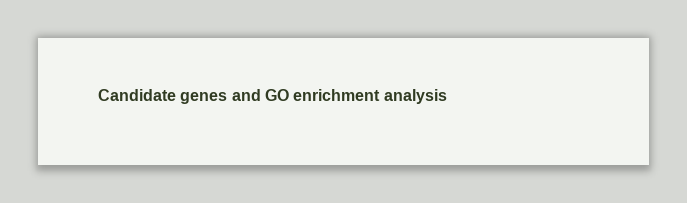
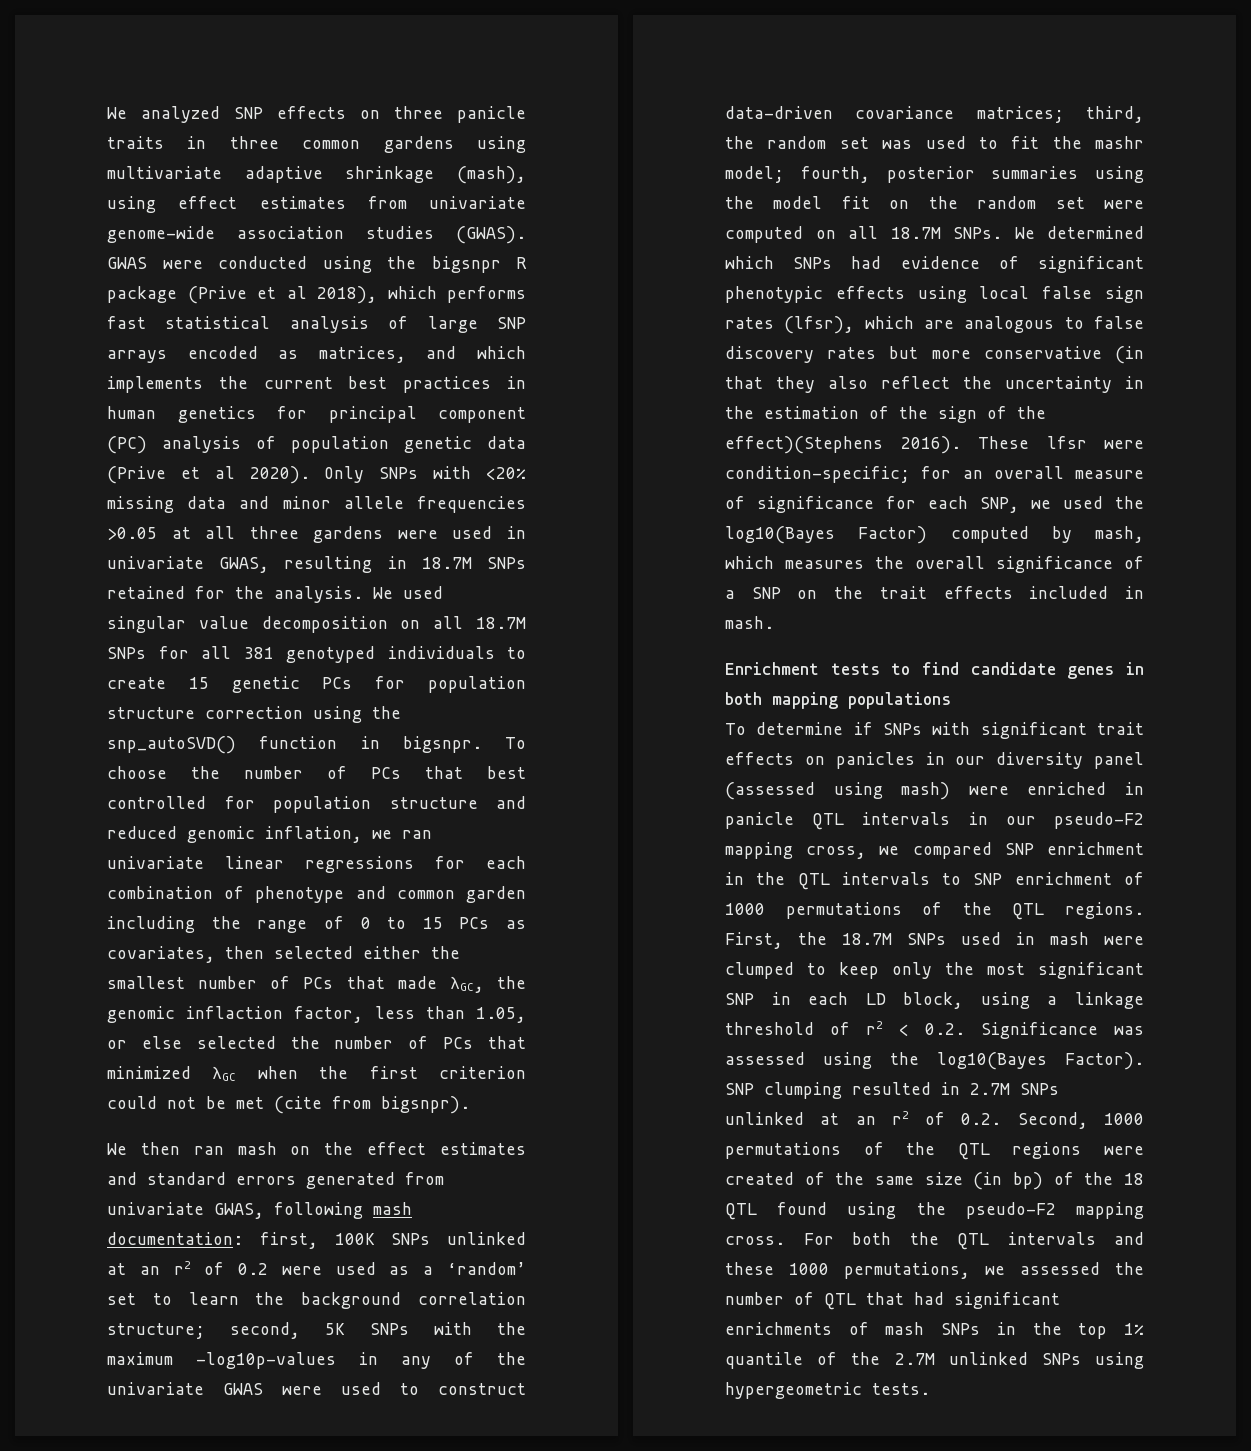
[98,89,447,104] Candidate genes and GO enrichment analysis -> [107,106,526,123] [107,136,526,153] [107,166,526,184] [107,196,526,213] [107,226,526,244] [107,256,527,273] [107,286,526,304] [107,316,526,333] [107,346,526,363] [107,376,526,393] [107,406,526,423] [107,436,526,454] [107,466,526,484] [107,496,526,513] [107,526,526,543] [107,556,526,573] [107,586,443,603] [107,616,526,633] [107,646,526,663] [107,676,526,693] [107,706,401,723] [107,736,526,754] [107,766,526,779] [107,796,526,813] [107,826,432,843] [107,856,526,873] [107,886,526,903] [107,916,526,933] [107,946,460,963] [107,976,526,993] [107,1006,526,1023] [107,1036,526,1049] [107,1066,526,1081] [107,1096,470,1114] [107,1142,526,1155] [107,1172,444,1189] [107,1202,412,1219] [107,1232,526,1249] [107,1261,526,1275] [107,1292,526,1309] [107,1322,526,1339] [107,1352,526,1369] [107,1382,526,1395] [725,106,1144,123] [725,136,1144,149] [725,166,1144,183] [725,196,1144,209] [725,226,1144,243] [725,256,1144,273] [725,286,1144,303] [725,316,1144,334] [725,346,1144,364] [725,376,1144,393] [725,406,1046,423] [725,436,1144,454] [725,466,1144,483] [725,496,1144,513] [725,526,1144,544] [725,556,1144,573] [725,586,1144,599] [725,616,774,629] [725,662,1144,679] [725,692,951,709] [725,722,1144,739] [725,752,1144,769] [725,782,1144,800] [725,812,1144,830] [725,842,1144,859] [725,872,1144,890] [725,902,1144,920] [725,932,1144,949] [725,962,1144,979] [725,992,1144,1009] [725,1021,1144,1039] [725,1052,1144,1070] [725,1082,1059,1099] [725,1111,1144,1129] [725,1142,1144,1160] [725,1172,1144,1190] [725,1202,1144,1220] [725,1232,1144,1250] [725,1262,1144,1279] [725,1292,1060,1310] [725,1322,1144,1339] [725,1352,1144,1369] [725,1382,930,1399] We analyzed SNP effects on three panicle traits in three common gardens using multivariate adaptive shrinkage (mash), using effect estimates from univariate genome-wide association studies (GWAS). GWAS were conducted using the bigsnpr R package (Prive et al 2018), which performs fast statistical analysis of large SNP arrays encoded as matrices, and which implements the current best practices in human genetics for principal component (PC) analysis of population genetic data (Prive et al 2020). Only SNPs with <20% missing data and minor allele frequencies >0.05 at all three gardens were used in univariate GWAS, resulting in 18.7M SNPs retained for the analysis. We used singular value decomposition on all 18.7M SNPs for all 381 genotyped individuals to create 15 genetic PCs for population structure correction using the snp_autoSVD() function in bigsnpr. To choose the number of PCs that best controlled for population structure and reduced genomic inflation, we ran univariate linear regressions for each combination of phenotype and common garden including the range of 0 to 15 PCs as covariates, then selected either the smallest number of PCs that made λGC, the genomic inflaction factor, less than 1.05, or else selected the number of PCs that minimized λGC when the first criterion could not be met (cite from bigsnpr). // We then ran mash on the effect estimates and standard errors generated from univariate GWAS, following mash documentation: first, 100K SNPs unlinked at an r2 of 0.2 were used as a ‘random’ set to learn the background correlation structure; second, 5K SNPs with the maximum -log10p-values in any of the univariate GWAS were used to construct data-driven covariance matrices; third, the random set was used to fit the mashr model; fourth, posterior summaries using the model fit on the random set were computed on all 18.7M SNPs. We determined which SNPs had evidence of significant phenotypic effects using local false sign rates (lfsr), which are analogous to false discovery rates but more conservative (in that they also reflect the uncertainty in the estimation of the sign of the effect)(Stephens 2016). These lfsr were condition-specific; for an overall measure of significance for each SNP, we used the log10(Bayes Factor) computed by mash, which measures the overall significance of a SNP on the trait effects included in mash. // Enrichment tests to find candidate genes in both mapping populations // To determine if SNPs with significant trait effects on panicles in our diversity panel (assessed using mash) were enriched in panicle QTL intervals in our pseudo-F2 mapping cross, we compared SNP enrichment in the QTL intervals to SNP enrichment of 1000 permutations of the QTL regions. First, the 18.7M SNPs used in mash were clumped to keep only the most significant SNP in each LD block, using a linkage threshold of r2 < 0.2. Significance was assessed using the log10(Bayes Factor). SNP clumping resulted in 2.7M SNPs unlinked at an r2 of 0.2. Second, 1000 permutations of the QTL regions were created of the same size (in bp) of the 18 QTL found using the pseudo-F2 mapping cross. For both the QTL intervals and these 1000 permutations, we assessed the number of QTL that had significant enrichments of mash SNPs in the top 1% quantile of the 2.7M unlinked SNPs using hypergeometric tests.

